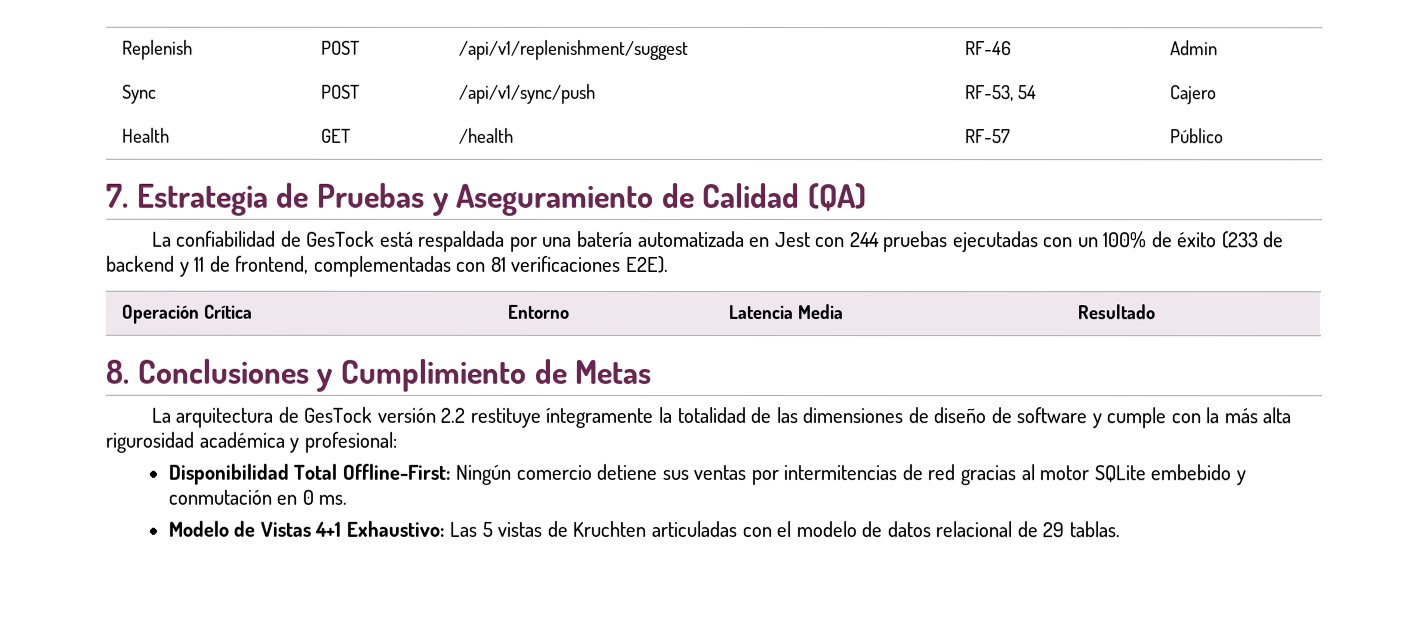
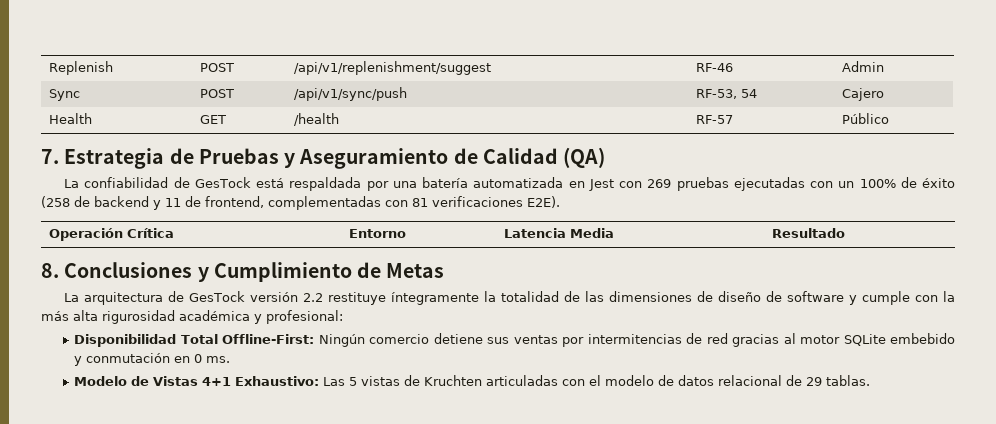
[849,232,880,248] 244 -> [647,179,672,188] 269
[1221,231,1259,249] (233 -> [41,196,70,208] (258

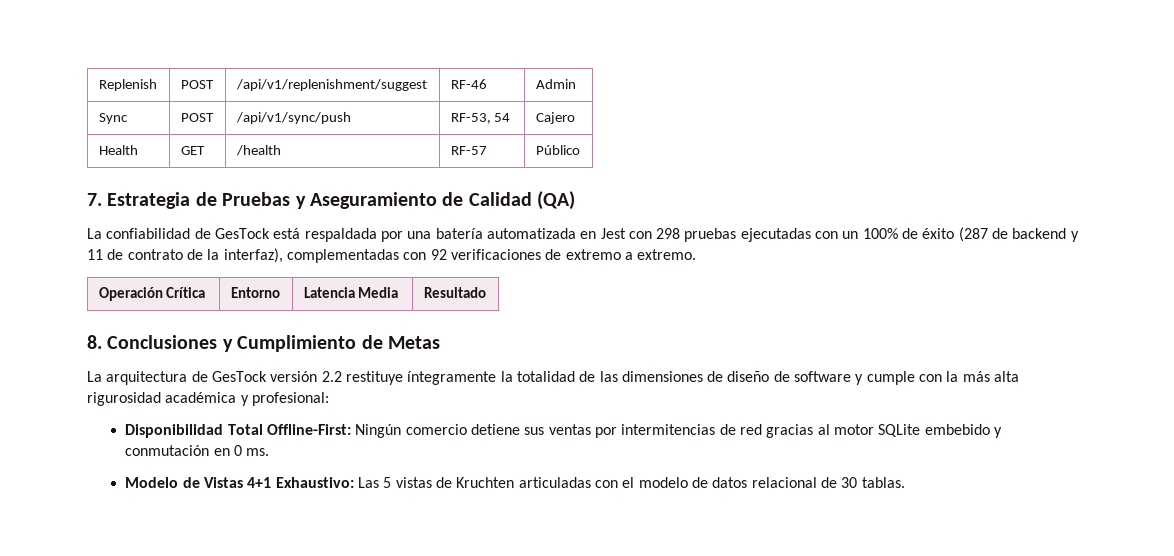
[647,179,672,188] 269 -> [656,228,681,239] 298
[41,196,70,208] (258 -> [958,227,988,242] (287
[205,196,560,210] frontend, complementadas con 81 verificaciones E2E). -> [127,248,697,263] contrato de la interfaz), complementadas con 92 verificaciones de extremo a extremo.
[806,377,823,386] 29 -> [841,477,858,488] 30

